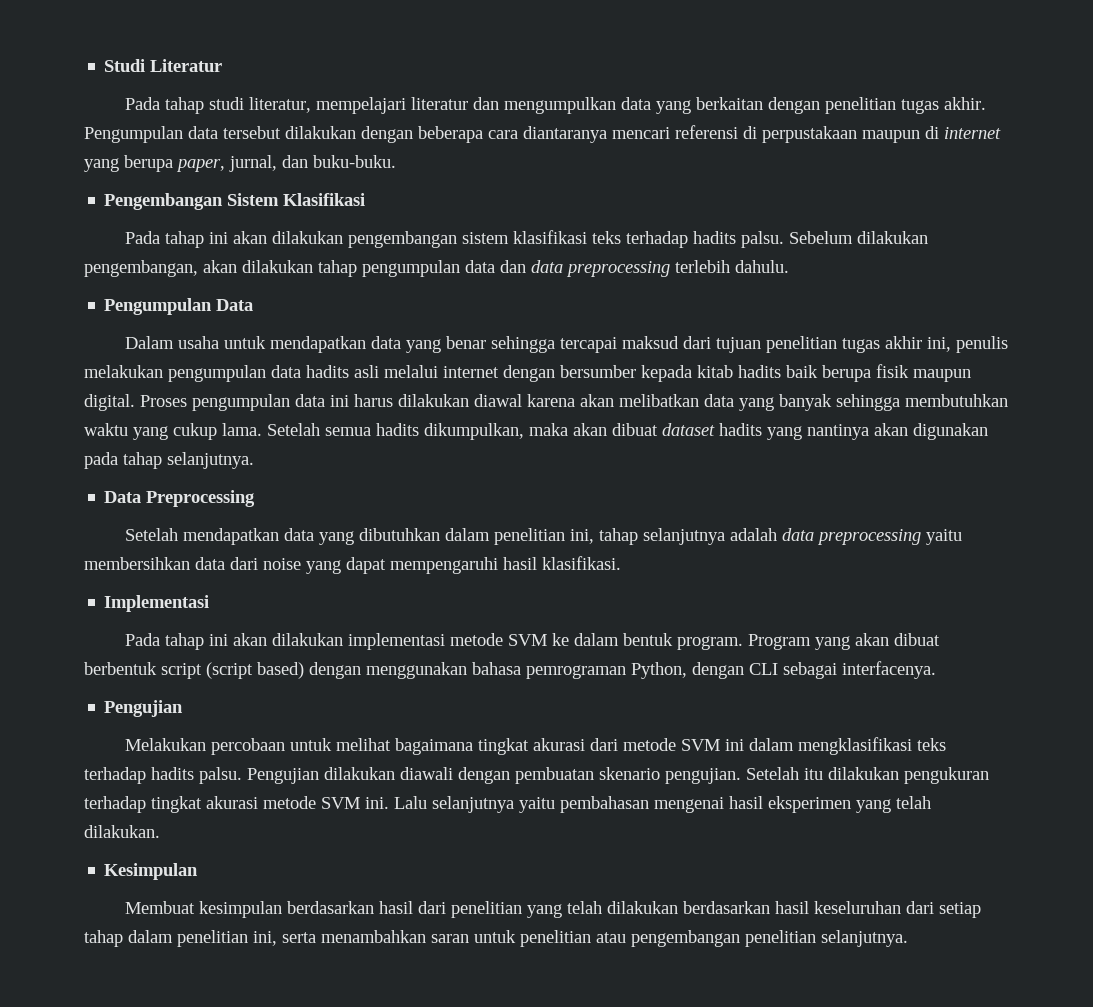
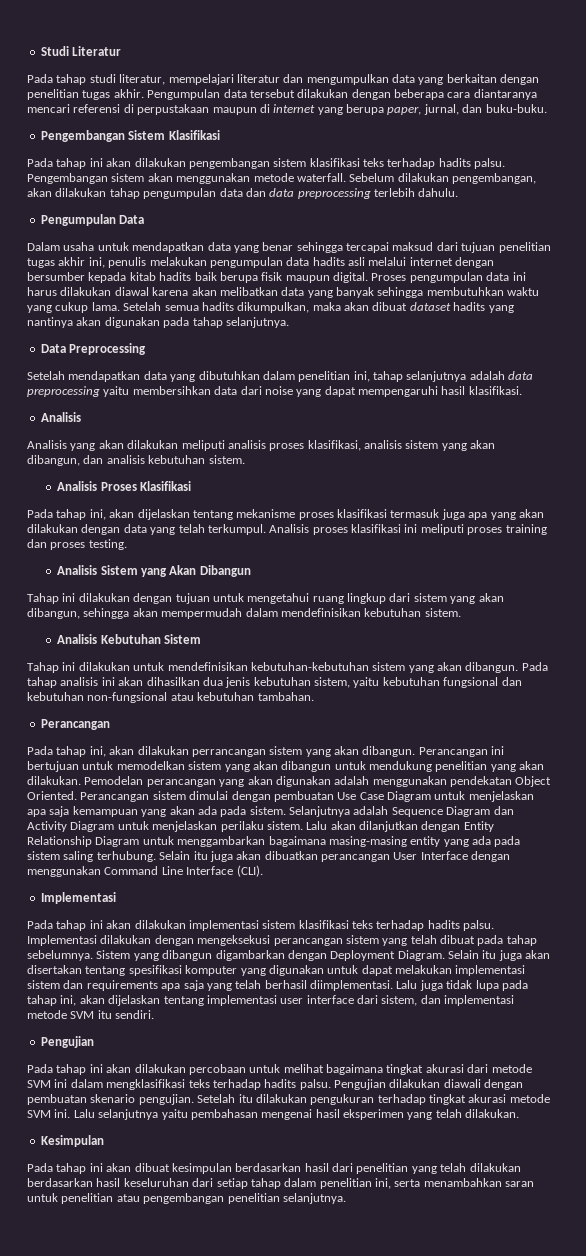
(784, 239) none -> [27,173,346,184] Pengembangan sistem akan menggunakan metode waterfall.
(621, 563) none -> [40,412,81,422] [27,440,496,451] [27,455,245,466] [57,481,191,491] [27,509,544,520] [27,524,547,535] [27,539,127,550] [57,565,251,577] [27,593,504,604] [27,608,461,619] [57,634,201,644] [27,662,548,673] [27,677,522,688] [27,692,314,703] [40,719,110,730] [27,746,505,757] [27,761,545,772] [27,776,552,787] [27,791,534,802] [27,806,514,817] [27,821,494,832] [27,836,521,847] [27,851,511,862] [27,865,263,877] // Analisis // Analisis yang akan dilakukan meliputi analisis proses klasifikasi, analisis sistem yang akan dibangun, dan analisis kebutuhan sistem. // Analisis Proses Klasifikasi // Pada tahap ini, akan dijelaskan tentang mekanisme proses klasifikasi termasuk juga apa yang akan dilakukan dengan data yang telah terkumpul. Analisis proses klasifikasi ini meliputi proses training dan proses testing. // Analisis Sistem yang Akan Dibangun // Tahap ini dilakukan dengan tujuan untuk mengetahui ruang lingkup dari sistem yang akan dibangun, sehingga akan mempermudah dalam mendefinisikan kebutuhan sistem. // Analisis Kebutuhan Sistem // Tahap ini dilakukan untuk mendefinisikan kebutuhan-kebutuhan sistem yang akan dibangun. Pada tahap analisis ini akan dihasilkan dua jenis kebutuhan sistem, yaitu kebutuhan fungsional dan kebutuhan non-fungsional atau kebutuhan tambahan. // Perancangan // Pada tahap ini, akan dilakukan perrancangan sistem yang akan dibangun. Perancangan ini bertujuan untuk memodelkan sistem yang akan dibangun untuk mendukung penelitian yang akan dilakukan. Pemodelan perancangan yang akan digunakan adalah menggunakan pendekatan Object Oriented. Perancangan sistem dimulai dengan pembuatan Use Case Diagram untuk menjelaskan apa saja kemampuan yang akan ada pada sistem. Selanjutnya adalah Sequence Diagram dan Activity Diagram untuk menjelaskan perilaku sistem. Lalu akan dilanjutkan dengan Entity Relationship Diagram untuk menggambarkan bagaimana masing-masing entity yang ada pada sistem saling terhubung. Selain itu juga akan dibuatkan perancangan User Interface dengan menggunakan Command Line Interface (CLI).
[449,633,940,650] [84,661,936,679] [104,700,184,717] [124,738,206,751] metode SVM ke dalam bentuk program. Program yang akan dibuat berbentuk script (script based) dengan menggunakan bahasa pemrograman Python, dengan CLI sebagai interfacenya. // Pengujian // Melakukan -> [262,920,495,931] [27,935,537,946] [27,950,551,961] [27,965,526,976] [27,980,528,991] [27,995,515,1006] [27,1010,155,1019] [40,1036,94,1048] [27,1064,186,1075] sistem klasifikasi teks terhadap hadits palsu. Implementasi dilakukan dengan mengeksekusi perancangan sistem yang telah dibuat pada tahap sebelumnya. Sistem yang dibangun digambarkan dengan Deployment Diagram. Selain itu juga akan disertakan tentang spesifikasi komputer yang digunakan untuk dapat melakukan implementasi sistem dan requirements apa saja yang telah berhasil diimplementasi. Lalu juga tidak lupa pada tahap ini, akan dijelaskan tentang implementasi user interface dari sistem, dan implementasi metode SVM itu sendiri. // Pengujian // Pada tahap ini akan dilakukan
[124,901,195,914] Membuat -> [27,1163,170,1174] Pada tahap ini akan dibuat

